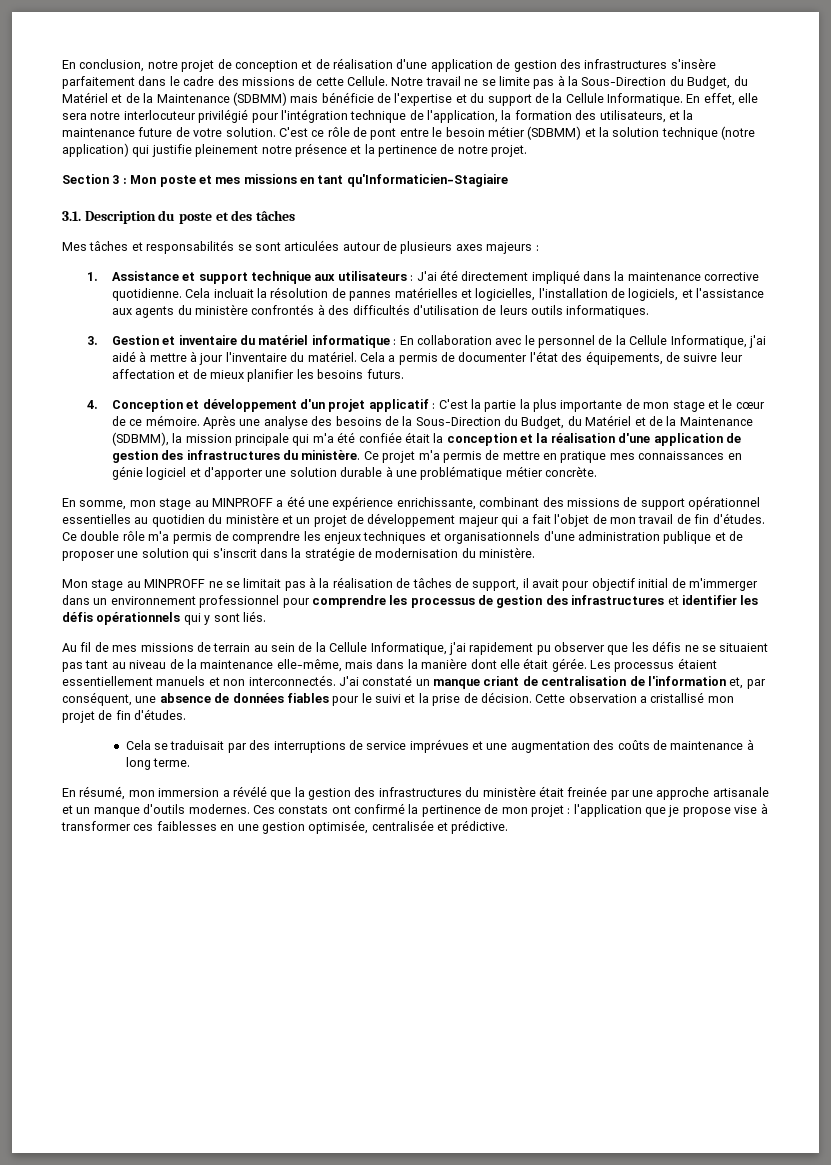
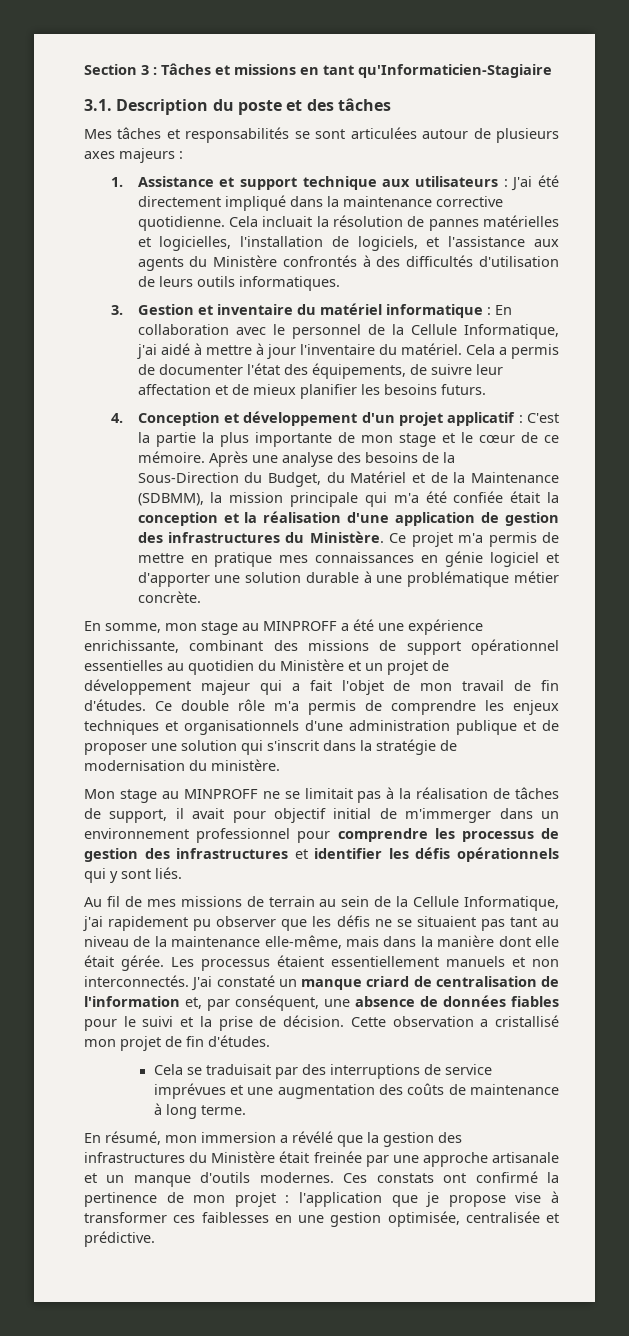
[62,58,716,72] [62,75,748,89] [62,92,759,106] [62,109,694,123] [62,126,756,140] [62,143,528,157] [62,174,241,187] En conclusion, notre projet de conception et de réalisation d'une application de gestion des infrastructures s'insère parfaitement dans le cadre des missions de cette Cellule. Notre travail ne se limite pas à la Sous-Direction du Budget, du Matériel et de la Maintenance (SDBMM) mais bénéficie de l'expertise et du support de la Cellule Informatique. En effet, elle sera notre interlocuteur privilégié pour l'intégration technique de l'application, la formation des utilisateurs, et la maintenance future de votre solution. C'est ce rôle de pont entre le besoin métier (SDBMM) et la solution technique (notre application) qui justifie pleinement notre présence et la pertinence de notre projet. // Section 3 : Mon poste et mes -> [84,63,230,75] Section 3 : Tâches et
[195,304,249,315] ministère -> [213,255,278,267] Ministère
[301,450,361,460] ministère. -> [309,531,384,543] Ministère.
[225,513,279,524] ministère -> [280,659,344,671] Ministère
[483,676,520,686] criant -> [366,976,410,987] criard
[482,786,536,797] ministère -> [211,1151,276,1163] Ministère

